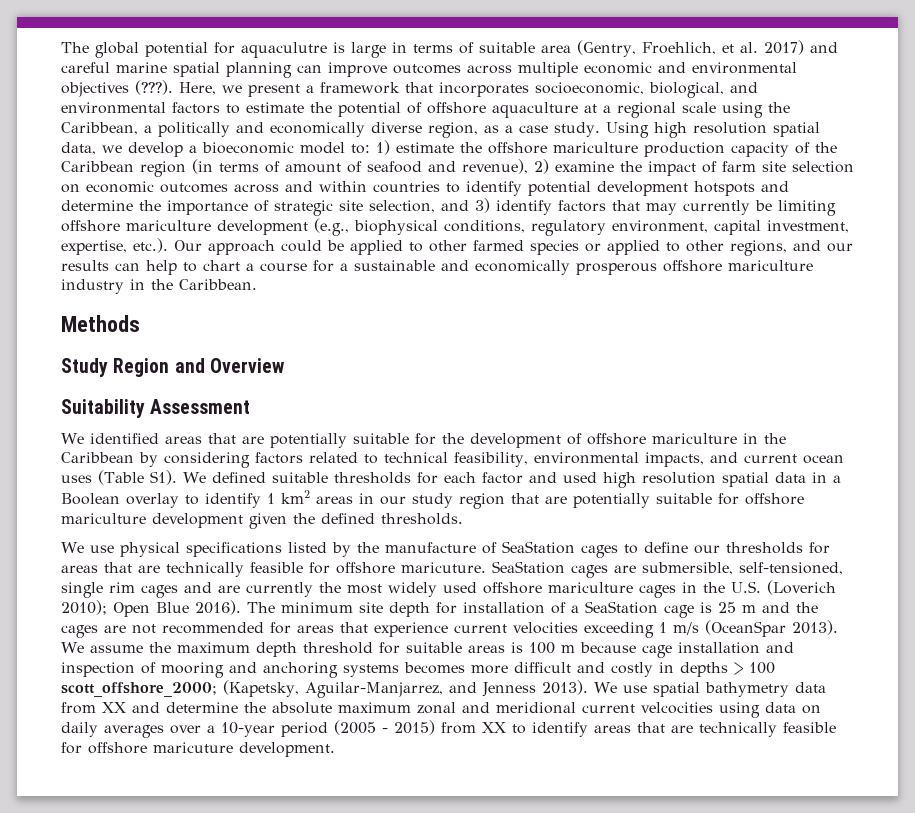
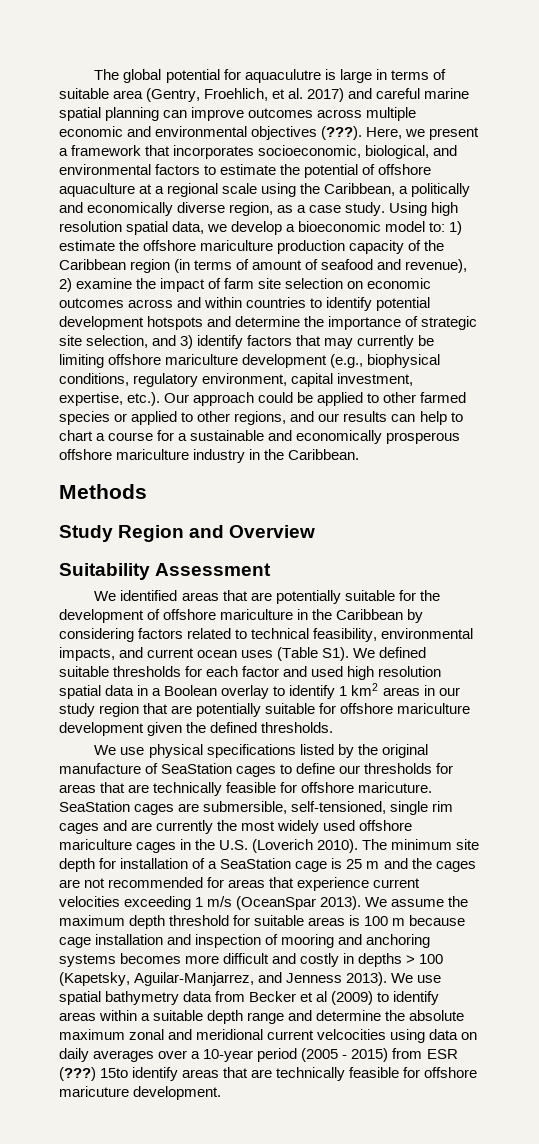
(379, 547) none -> [381,744,428,758] original
[61,600,241,617] 2010); Open Blue 2016). -> [317,839,359,853] 2010).
[61,682,217,697] scott_offshore_2000; -> (444, 959) none
[102,702,126,713] XX -> [249,991,440,1005] [59,1010,285,1024] Becker et al (2009) to identify areas within a suitable depth range
[482,722,526,734] XX to -> [426,1049,458,1059] [59,1067,129,1081] ESR (???) 15to

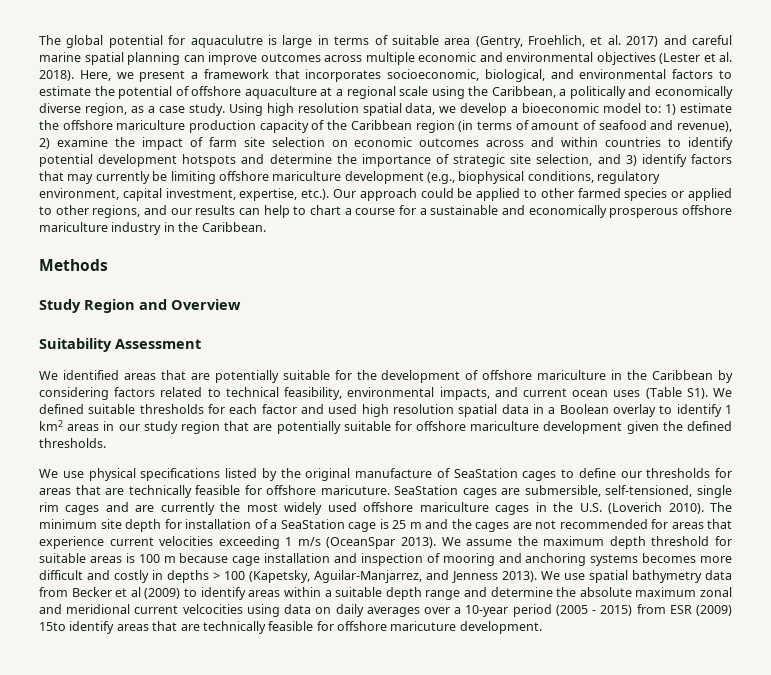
[321,126,363,140] (???). -> [659,52,732,64] [39,70,74,81] (Lester et al. 2018).
[59,1067,96,1081] (???) -> [695,605,732,616] (2009)

